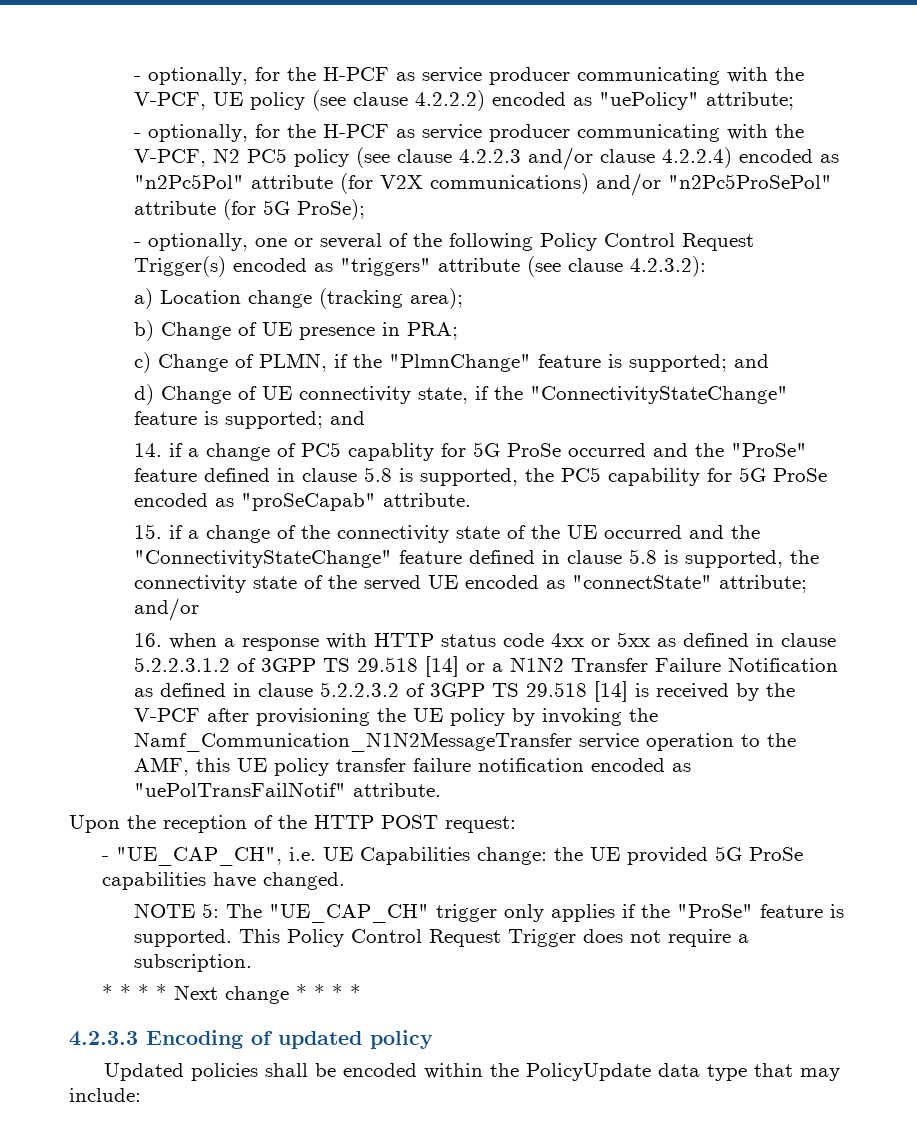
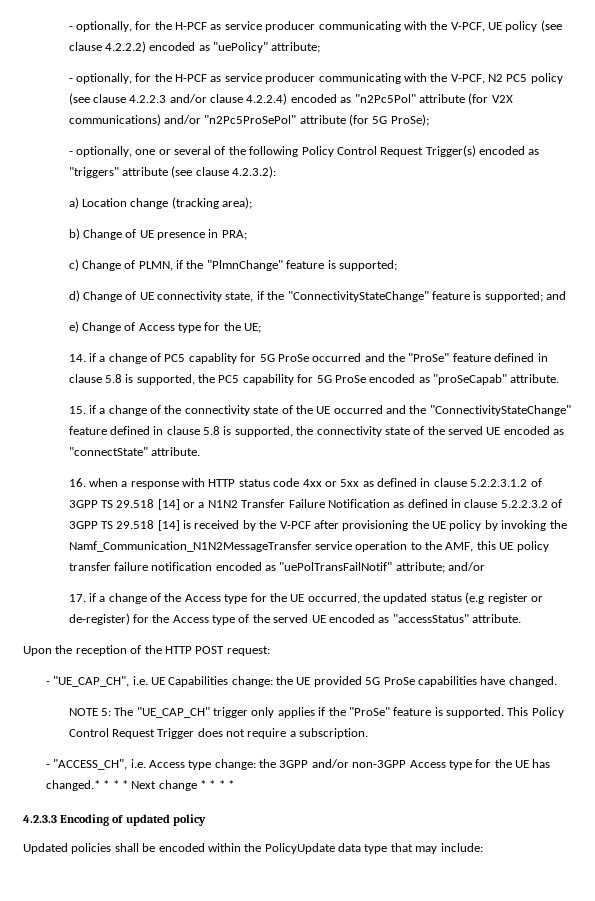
[734,354,770,368] and -> (397, 265) none
(366, 418) none -> [68,321,262,333] // e) Change of Access type for the UE;
[719,575,808,593] [134,598,200,621] attribute; and/or -> [150,447,200,456] attribute.
(347, 789) none -> [395,562,486,573] [68,592,543,604] [68,613,469,625] attribute; and/or // 17. if a change of the Access type for the UE occurred, the updated status (e.g register or de-register) for the Access type of the served UE encoded as "accessStatus"
[101,984,113,1000] * -> [45,759,551,770] [45,780,100,791] - "ACCESS_CH", i.e. Access type change: the 3GPP and/or non-3GPP Access type for the UE has changed.*

